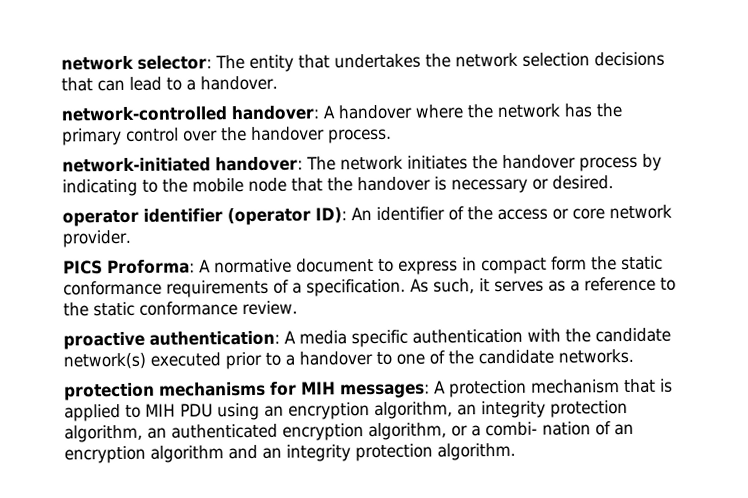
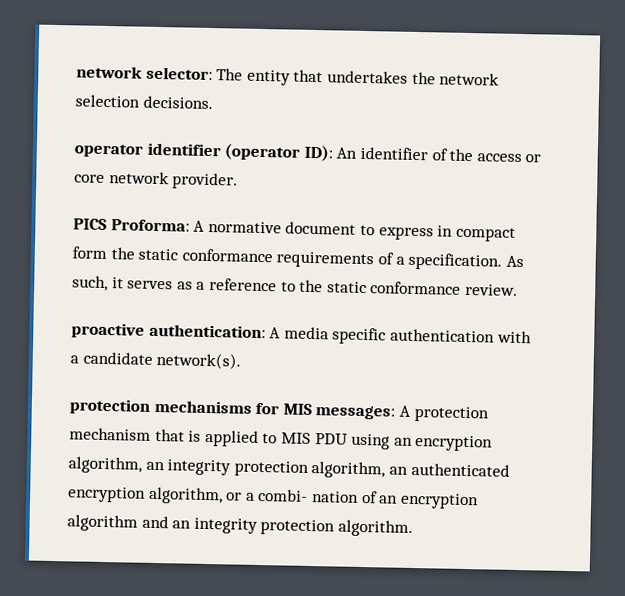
[594,51,665,67] [61,75,278,92] [61,103,622,122] [62,126,392,146] [62,153,662,173] [62,175,614,197] decisions that can lead to a handover. // network-controlled handover: A handover where the network has the primary control over the handover process. // network-initiated handover: The network initiates the handover process by indicating to the mobile node that the handover is necessary or desired. -> [142,95,213,110] decisions.
[565,327,671,343] [63,348,634,370] the candidate network(s) executed prior to a handover to one of the candidate networks. -> [70,351,242,370] a candidate network(s).
[301,381,336,395] MIH -> [282,403,312,416] MIS
[145,403,176,417] MIH -> [280,432,311,444] MIS

